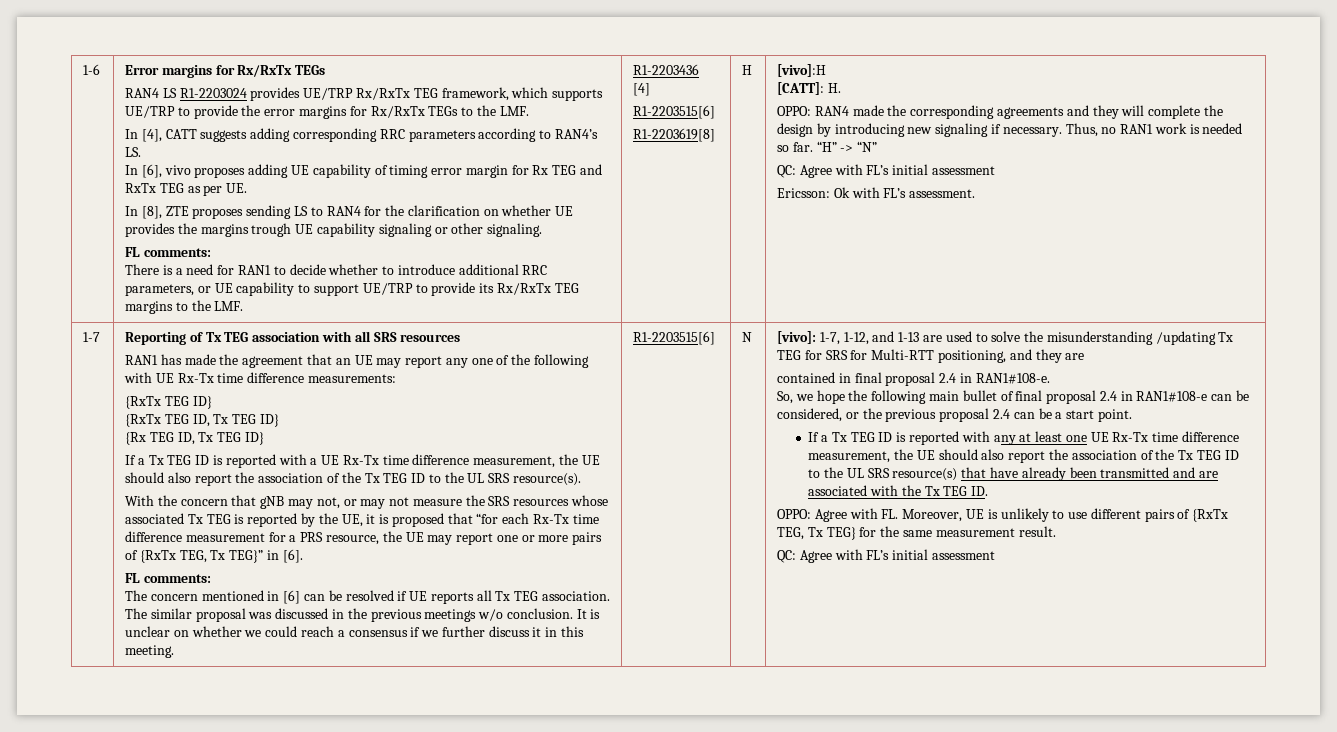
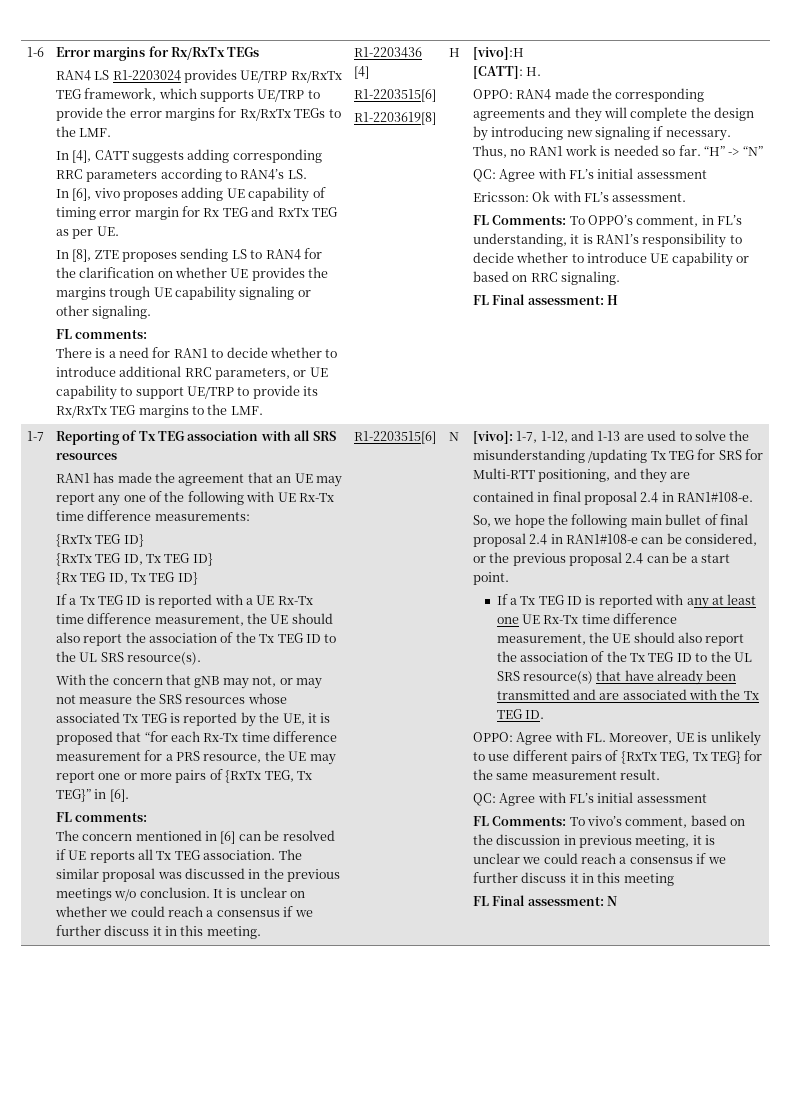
(976, 193) none -> [472,215,743,227] [472,233,742,248] [472,252,750,267] [472,271,621,285] [472,294,619,305] // FL Comments: To OPPO’s comment, in FL’s understanding, it is RAN1’s responsibility to decide whether to introduce UE capability or based on RRC signaling. // FL Final assessment: H
(995, 555) none -> [472,815,746,828] [472,834,716,848] [472,853,726,864] [472,872,674,886] [472,895,618,906] // FL Comments: To vivo’s comment, based on the discussion in previous meeting, it is unclear we could reach a consensus if we further discuss it in this meeting // FL Final assessment: N

